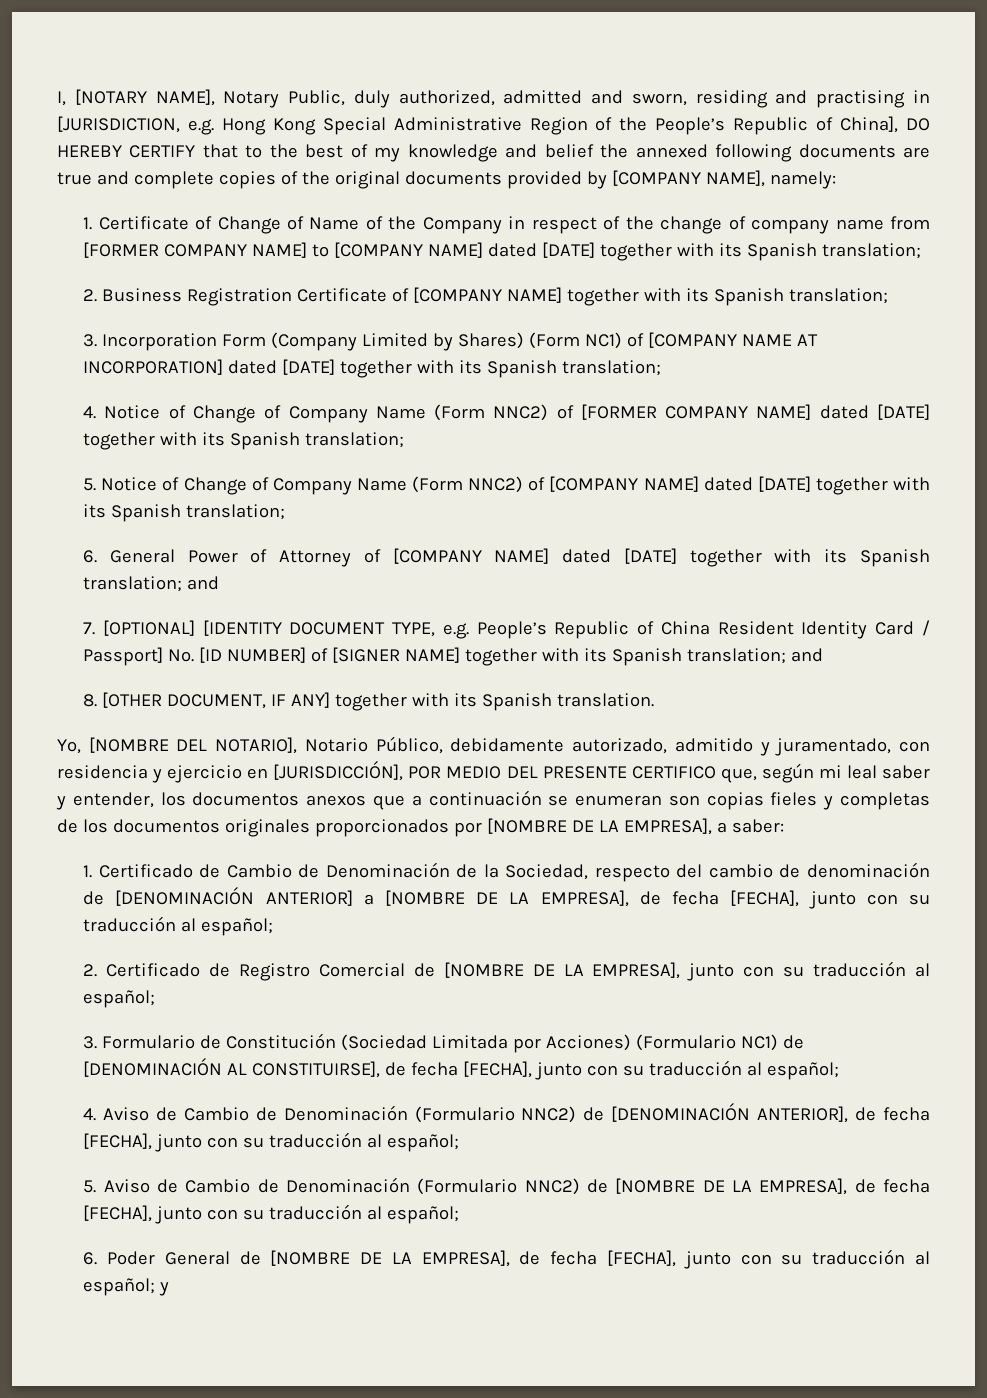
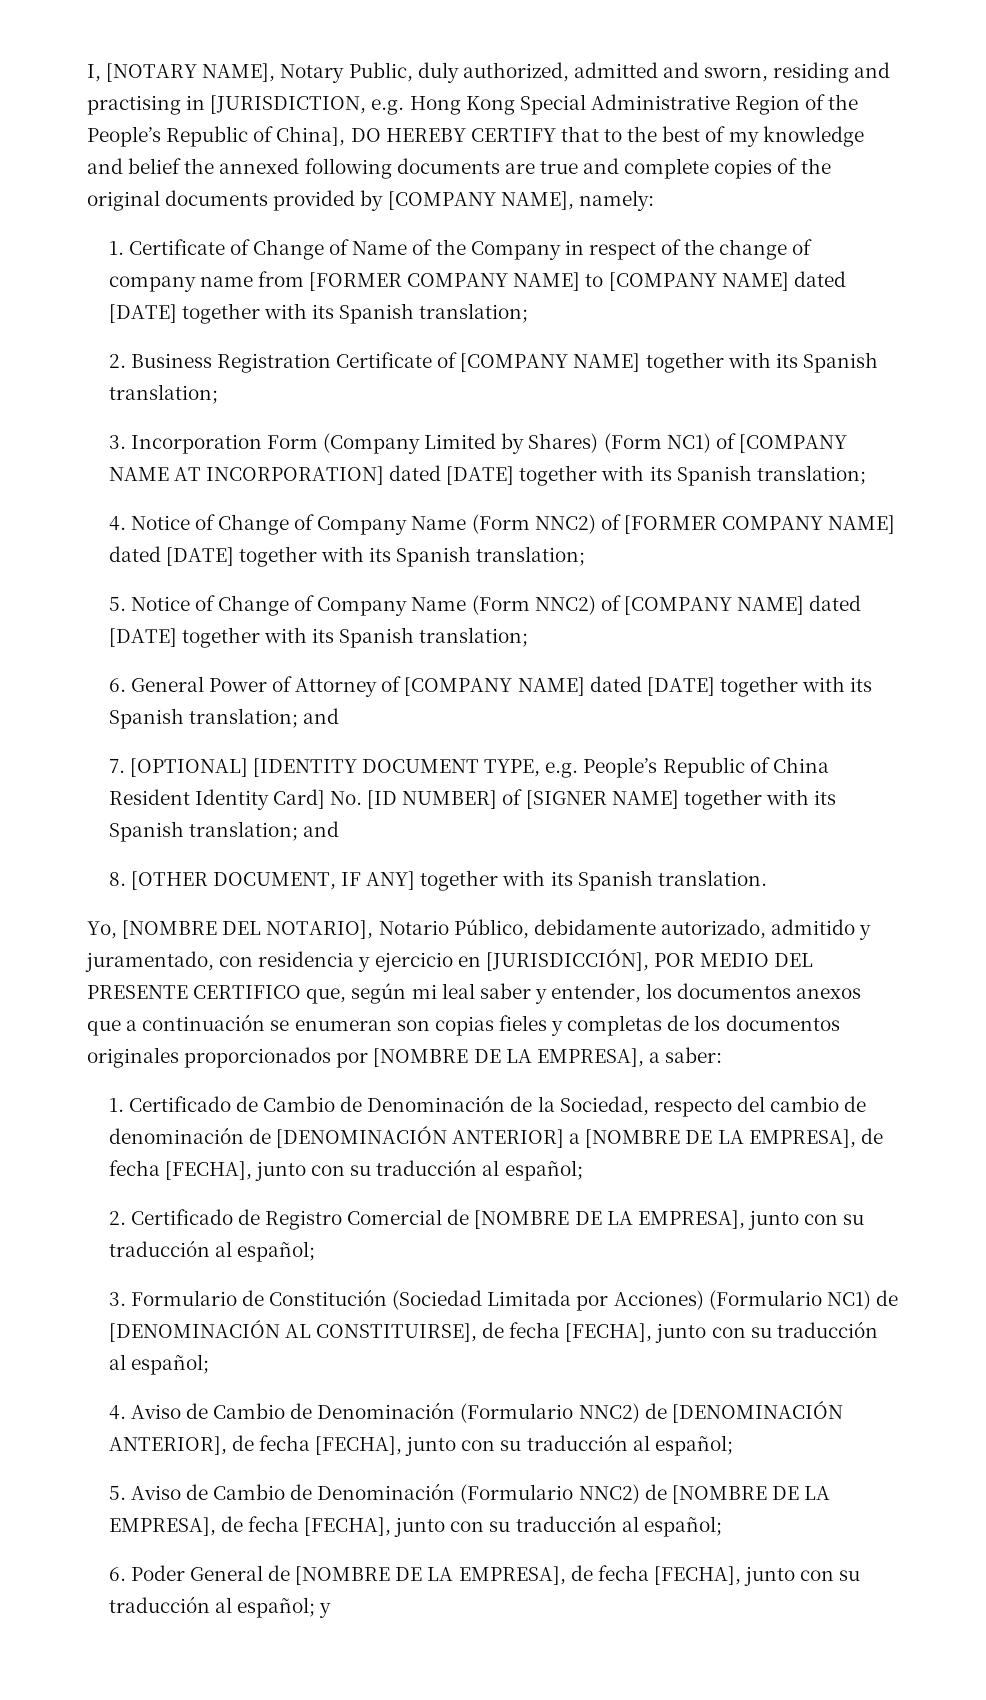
[875,620,930,636] [83,647,164,666] Card / Passport] -> [272,789,325,809] Card]

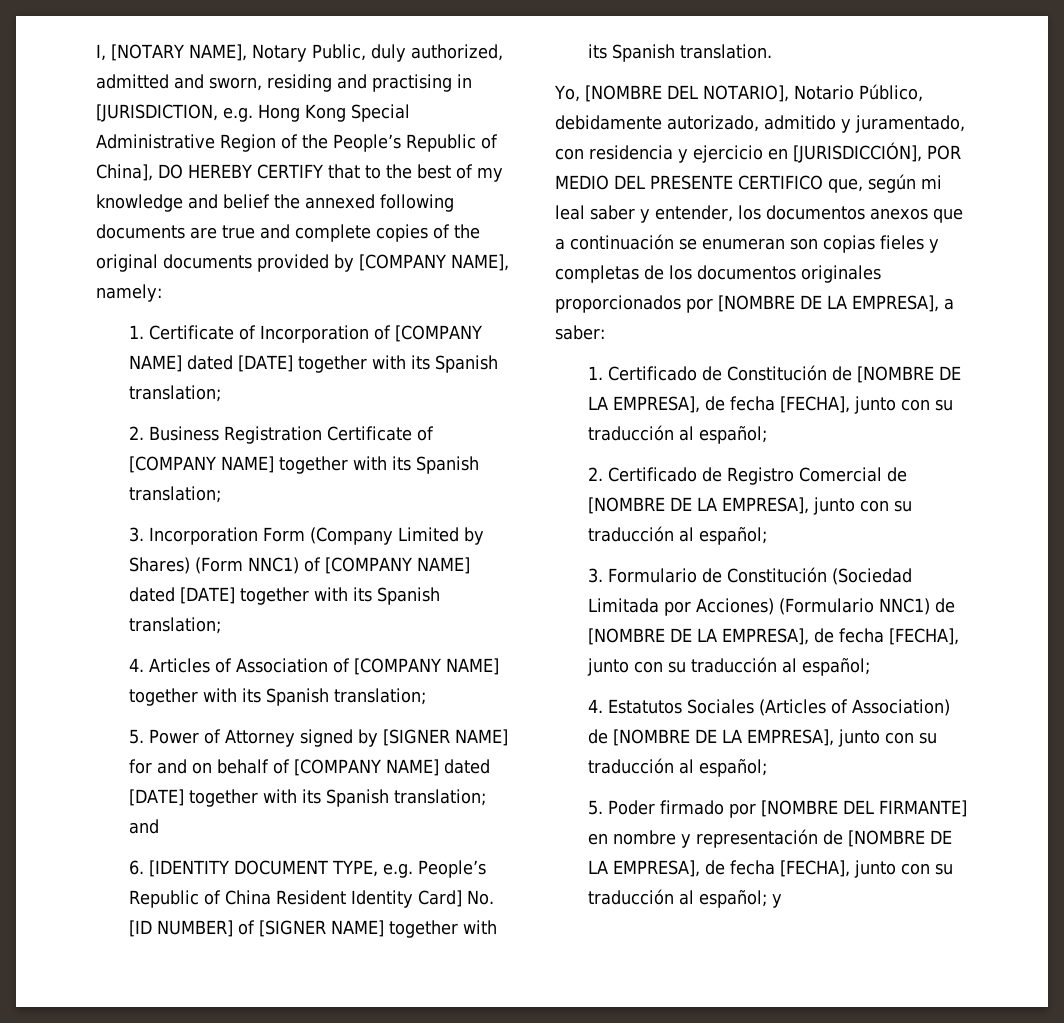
[252,239,813,260] [108,271,604,292] Change of Name of the Company in respect of the change of company name from [FORMER COMPANY NAME] to -> [260,325,392,343] Incorporation of
[666,433,847,453] [108,465,866,486] [108,514,896,535] [108,546,586,567] [108,595,596,616] NC1) of [COMPANY NAME AT INCORPORATION] dated [DATE] together with its Spanish translation; // 4. Notice of Change of Company Name (Form NNC2) of [FORMER COMPANY NAME] dated [DATE] together with its Spanish translation; // 5. Notice of Change of Company Name (Form NNC2) -> [248,557,300,574] NNC1)
[108,676,378,697] 6. General Power of Attorney -> [129,658,500,675] [129,688,427,706] [129,729,509,747] [129,759,270,774] 4. Articles of Association of [COMPANY NAME] together with its Spanish translation; // 5. Power of Attorney signed by [SIGNER NAME] for and on behalf
[108,758,248,777] 7. [OPTIONAL] -> [129,860,145,875] 6.
[188,821,339,841] [108,870,653,891] translation; and // 8. [OTHER DOCUMENT, IF ANY] together with its Spanish -> (676, 53) none
[262,1095,867,1117] [108,1126,581,1148] Cambio de Denominación de la Sociedad, respecto del cambio de denominación de [DENOMINACIÓN ANTERIOR] a -> [727,365,853,381] Constitución de
[826,1290,898,1310] [108,1320,878,1343] [108,1354,209,1375] [108,1401,843,1423] [108,1434,733,1456] [108,1483,640,1504] NC1) de [DENOMINACIÓN AL CONSTITUIRSE], de fecha [FECHA], junto con su traducción al español; // 4. Aviso de Cambio de Denominación (Formulario NNC2) de [DENOMINACIÓN ANTERIOR], de fecha [FECHA], junto con su traducción al español; // 5. Aviso de Cambio de Denominación (Formulario NNC2) -> [879,598,931,615] NNC1)
[108,1565,263,1581] 6. Poder General -> [588,699,951,716] [588,729,938,747] [588,758,768,777] [588,800,968,818] [588,829,819,848] 4. Estatutos Sociales (Articles of Association) de [NOMBRE DE LA EMPRESA], junto con su traducción al español; // 5. Poder firmado por [NOMBRE DEL FIRMANTE] en nombre y representación

